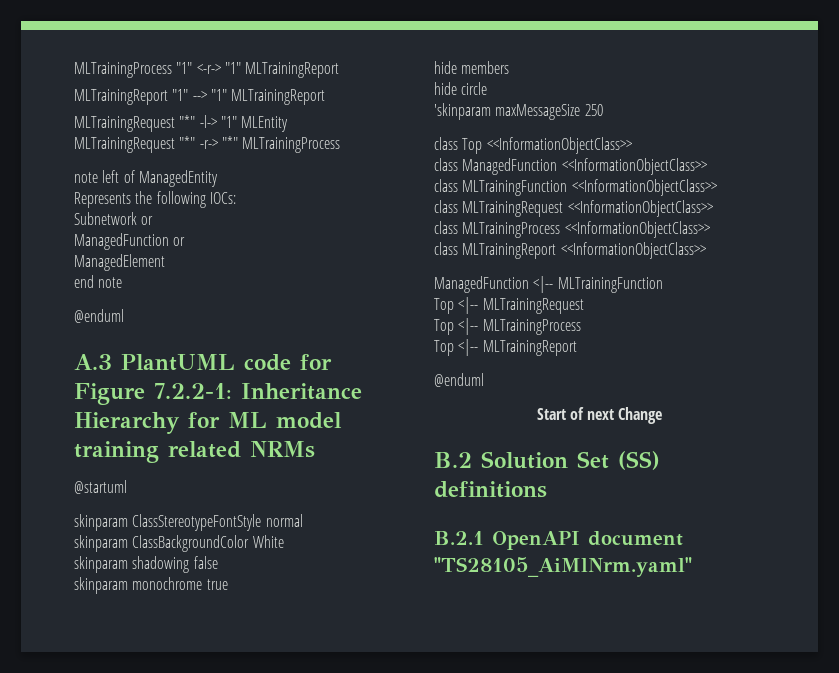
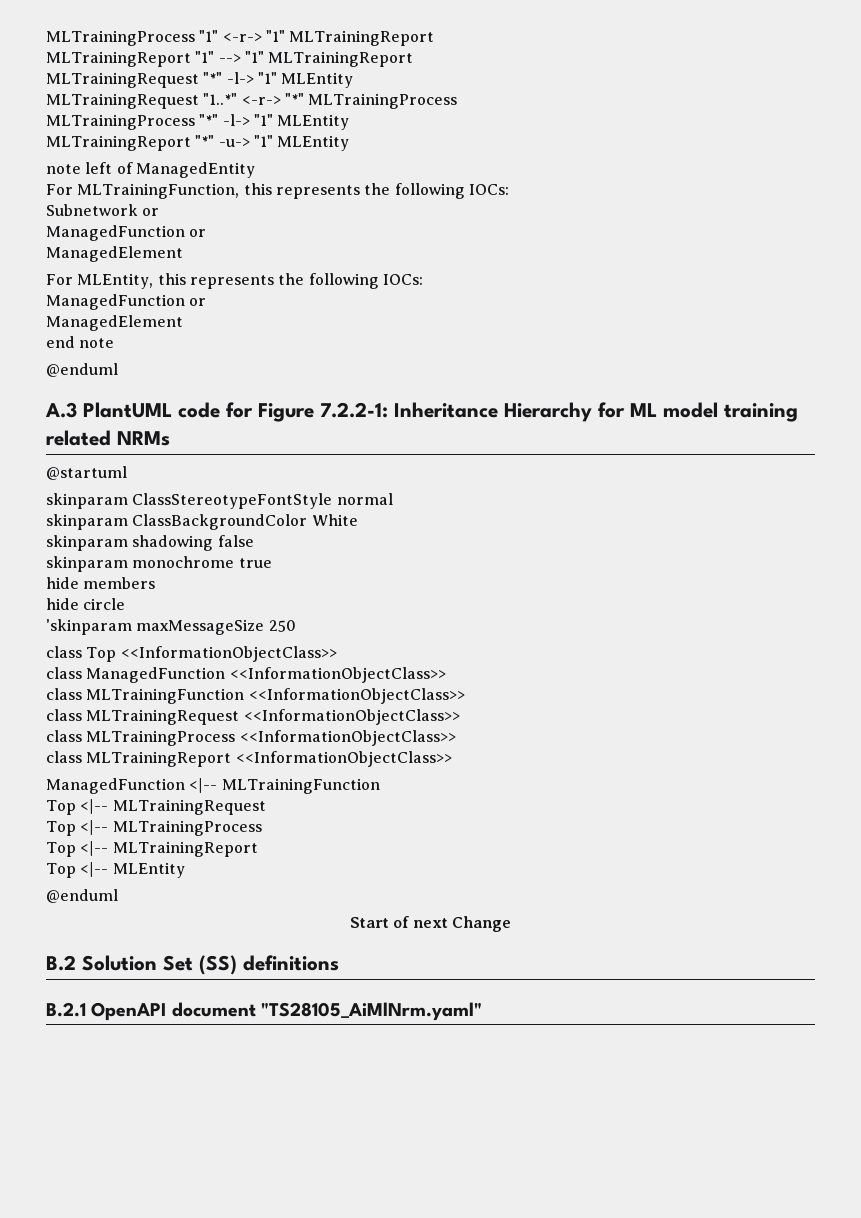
[179,136,218,149] "*" -r-> -> [203,93,281,105] "1..*" <-r->
(341, 145) none -> [46,114,350,130] [46,135,350,151] // MLTrainingProcess "*" -l-> "1" MLEntity // MLTrainingReport "*" -u-> "1" MLEntity
[74,192,131,208] Represents -> [46,183,360,199] For MLTrainingFunction, this represents
(165, 262) none -> [46,273,423,289] [46,294,207,310] [46,315,183,331] // For MLEntity, this represents the following IOCs: // ManagedFunction or // ManagedElement
(577, 348) none -> [46,862,185,878] // Top <|-- MLEntity

